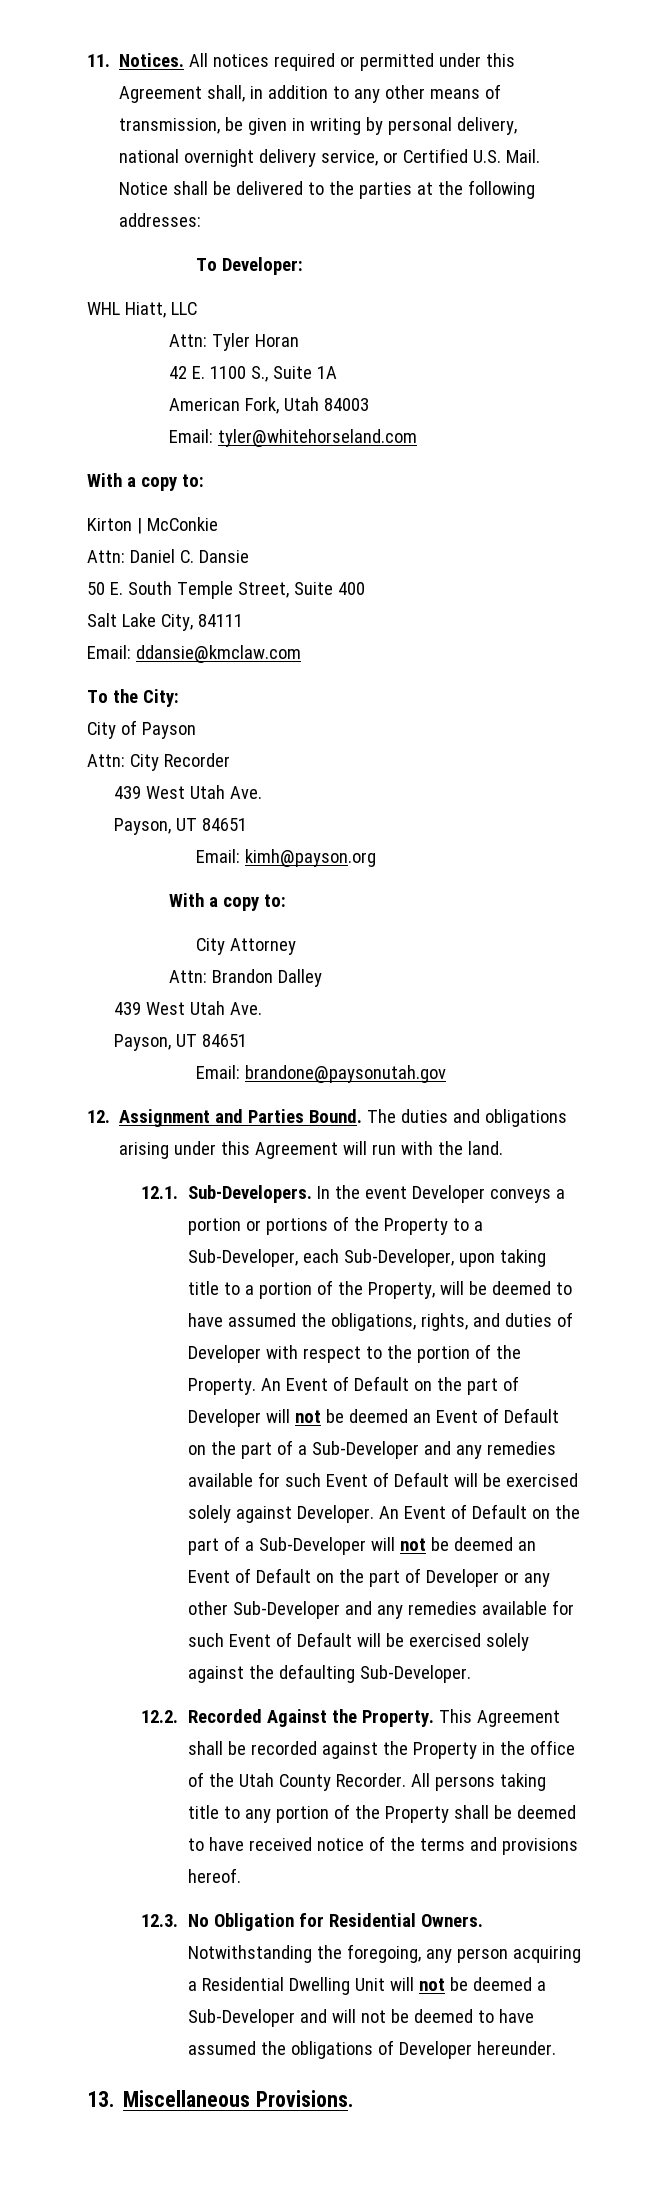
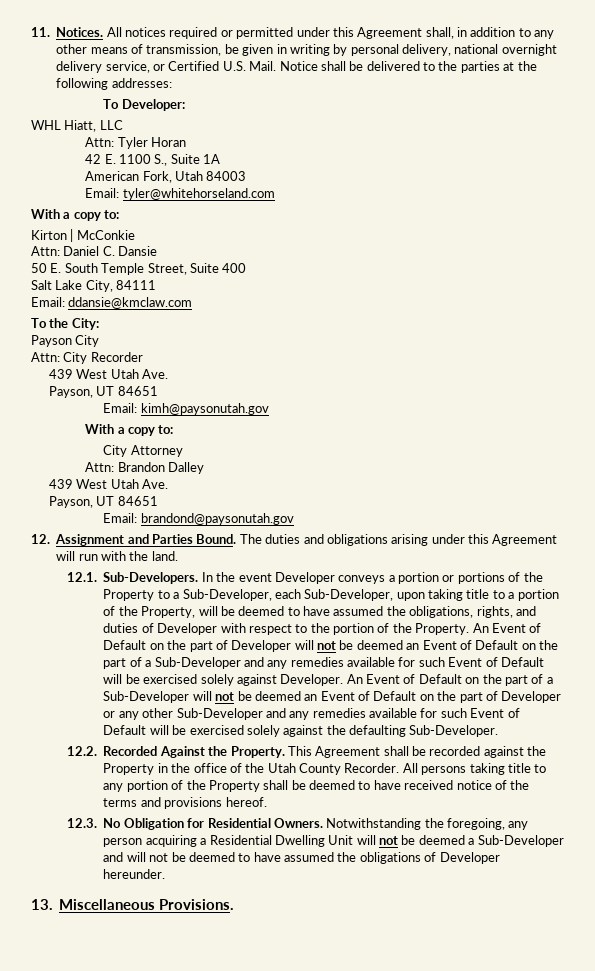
[87,720,196,739] City of Payson -> [31,335,100,347] Payson City
[244,849,376,867] kimh@payson.org -> [140,403,269,415] kimh@paysonutah.gov
[244,1065,446,1083] brandone@paysonutah.gov -> [140,513,294,525] brandond@paysonutah.gov

